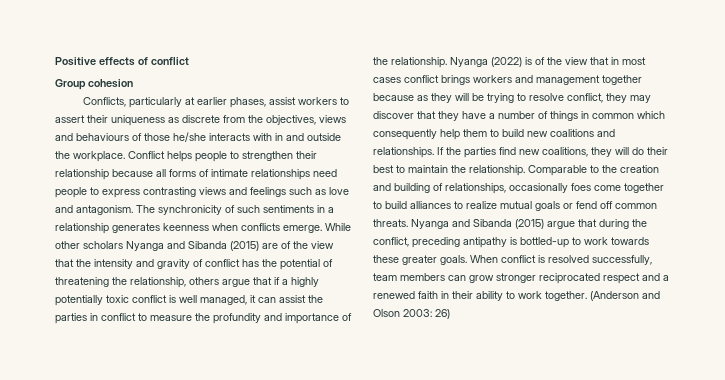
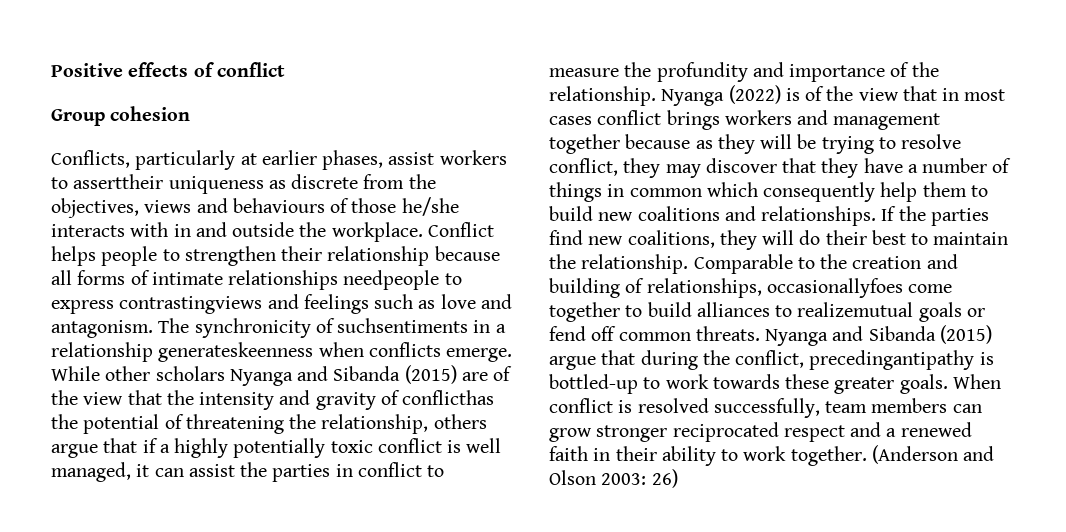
[55,115,108,123] assert their -> [73,174,164,189] asserttheir
[313,169,337,177] [55,187,226,198] need people to express contrasting views -> [343,270,462,290] [51,296,263,314] needpeople to express contrastingviews
[237,205,314,213] such sentiments -> [337,318,469,333] suchsentiments
[112,223,209,233] generates keenness -> [158,342,314,362] generateskeenness
[205,259,259,267] conflict has -> [402,390,495,405] conflicthas
[509,183,591,193] occasionally foes -> [766,278,903,298] occasionallyfoes
[466,201,532,209] realize mutual -> [797,302,914,317] realizemutual
[412,237,507,248] preceding antipathy -> [809,350,975,370] precedingantipathy

